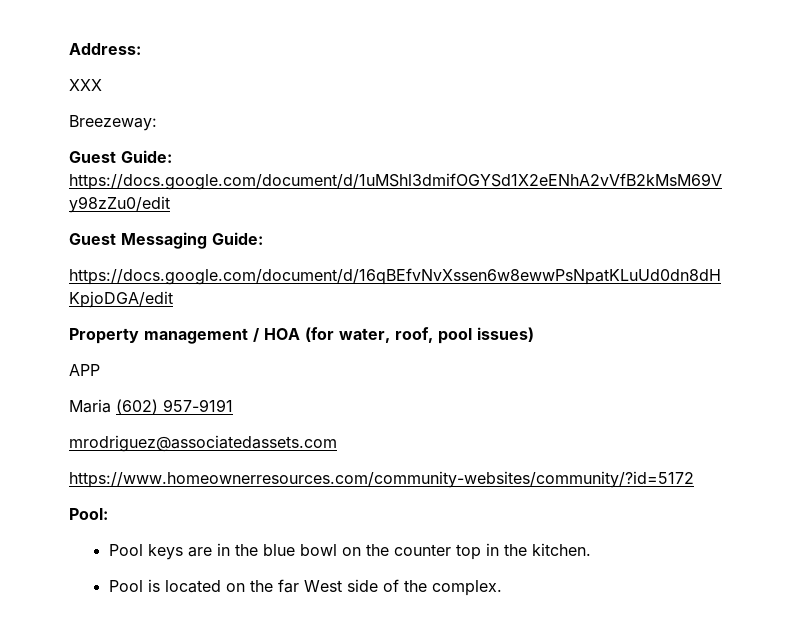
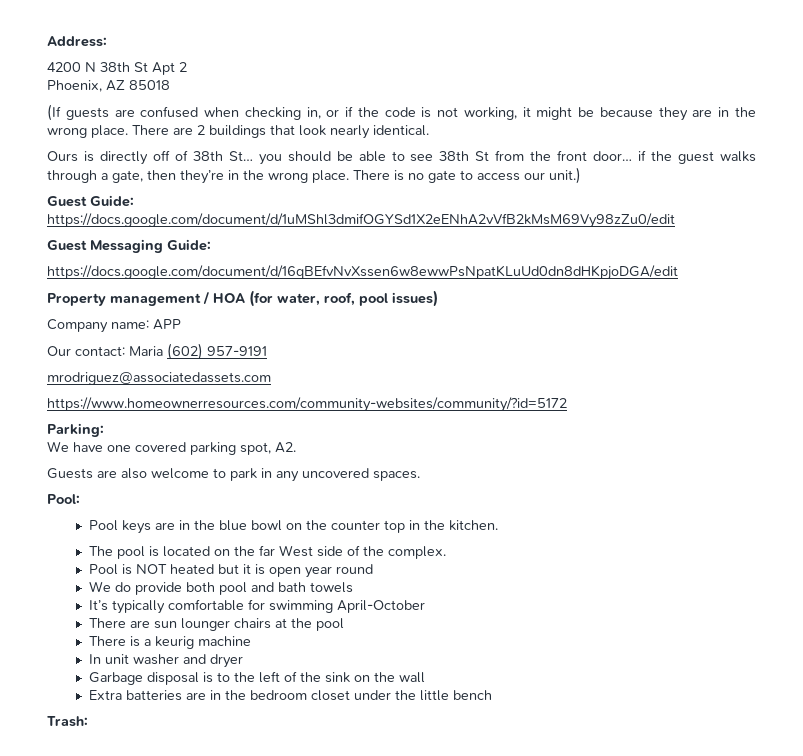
[69,79,102,91] [69,115,157,131] XXX // Breezeway: -> [47,62,187,75] [47,80,170,92] [47,104,757,121] [47,125,429,139] [47,150,757,165] [47,167,581,184] 4200 N 38th St Apt 2 // Phoenix, AZ 85018 // (If guests are confused when checking in, or if the code is not working, it might be because they are in the wrong place. There are 2 buildings that look nearly identical. // Ours is directly off of 38th St… you should be able to see 38th St from the front door… if the guest walks through a gate, then they’re in the wrong place. There is no gate to access our unit.)
(534, 334) none -> [47,319,149,333] Company name:
(100, 370) none -> [47,346,125,356] Our contact:
(694, 479) none -> [47,423,104,437] [47,441,296,455] [47,468,420,482] // Parking: // We have one covered parking spot, A2. // Guests are also welcome to park in any uncovered spaces.
[108,580,143,592] Pool -> [89,546,146,559] The pool
(502, 588) none -> [89,564,374,578] [89,581,354,595] [89,599,426,614] [89,618,345,631] [89,636,252,649] [89,654,244,668] [89,671,426,685] [89,690,493,701] [47,716,88,727] // Pool is NOT heated but it is open year round // We do provide both pool and bath towels // It’s typically comfortable for swimming April-October // There are sun lounger chairs at the pool // There is a keurig machine // In unit washer and dryer // Garbage disposal is to the left of the sink on the wall // Extra batteries are in the bedroom closet under the little bench // Trash:

